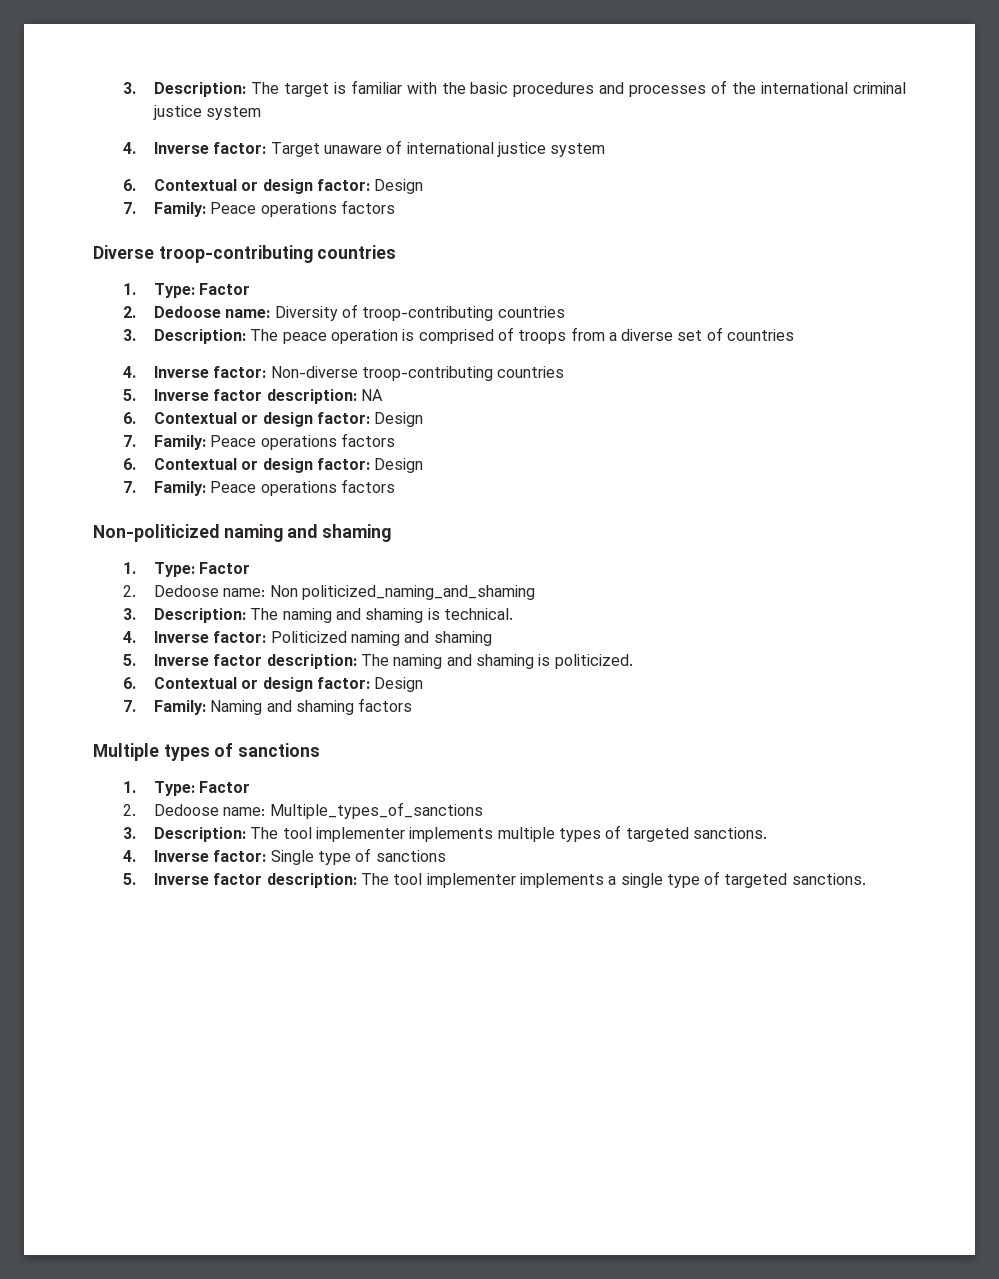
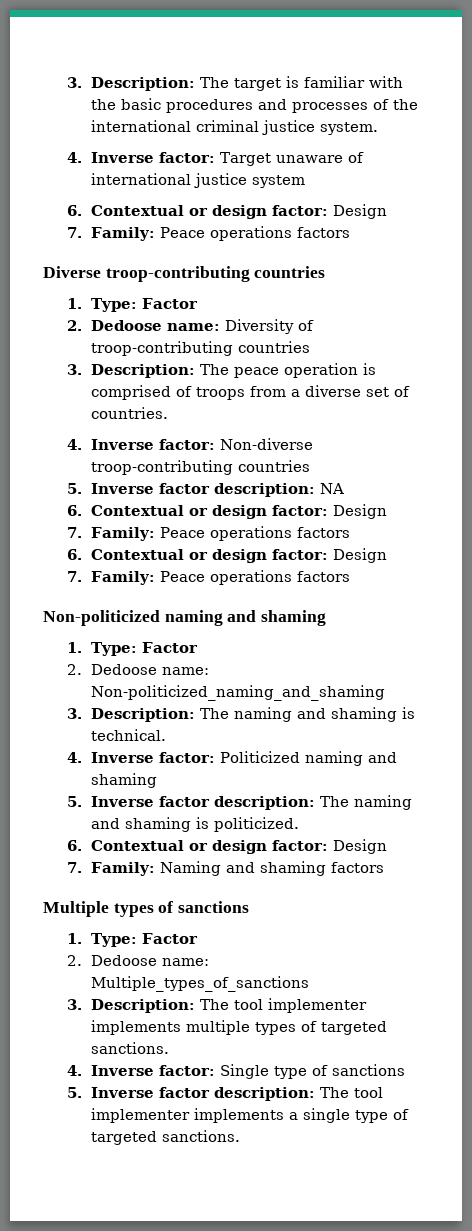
[206,106,262,120] system -> [320,122,379,135] system.
[727,329,795,341] countries -> [91,407,169,419] countries.
[269,585,535,600] Non politicized_naming_and_shaming -> [91,685,386,701] Non-politicized_naming_and_shaming

